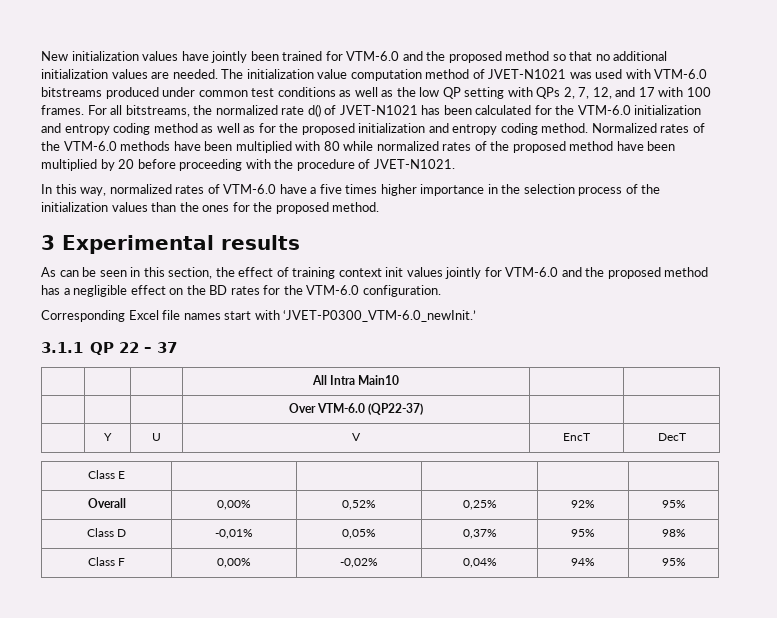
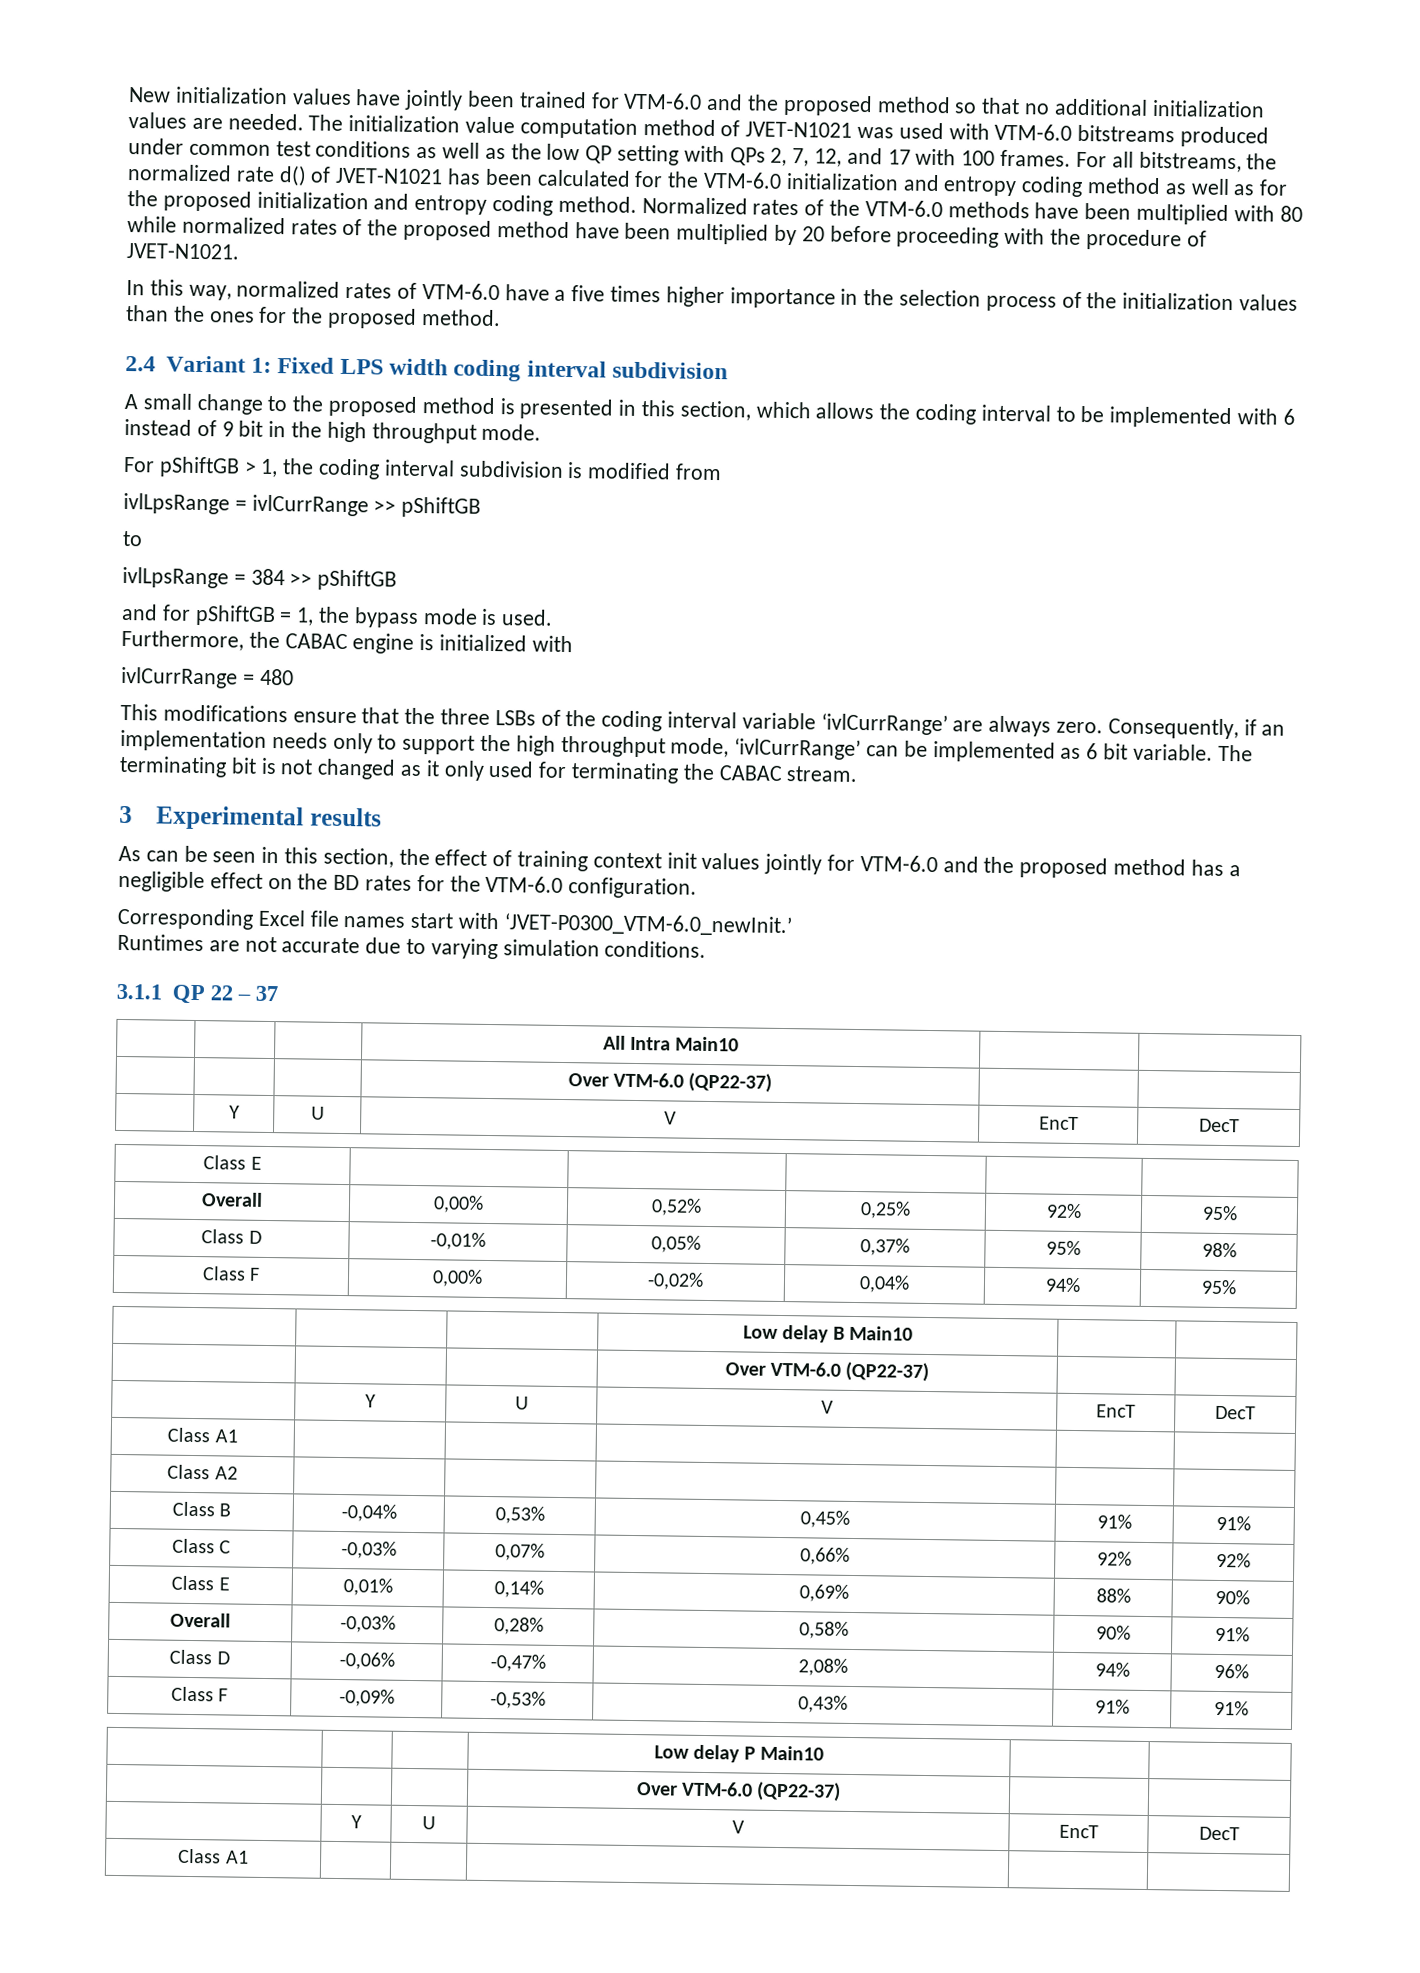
(380, 207) none -> [125,355,729,382] [124,393,1295,429] [124,418,542,444] [123,456,723,481] [123,492,482,518] [122,530,143,547] [122,566,398,591] [121,603,554,628] [121,629,573,654] [121,666,294,689] [120,703,1286,740] [120,729,1253,763] [119,755,859,784] // 2.4 Variant 1: Fixed LPS width coding interval subdivision // A small change to the proposed method is presented in this section, which allows the coding interval to be implemented with 6 instead of 9 bit in the high throughput mode. // For pShiftGB > 1, the coding interval subdivision is modified from // ivlLpsRange = ivlCurrRange >> pShiftGB // to // ivlLpsRange = 384 >> pShiftGB // and for pShiftGB = 1, the bypass mode is used. // Furthermore, the CABAC engine is initialized with // ivlCurrRange = 480 // This modifications ensure that the three LSBs of the coding interval variable ‘ivlCurrRange’ are always zero. Consequently, if an implementation needs only to support the high throughput mode, ‘ivlCurrRange’ can be implemented as 6 bit variable. The terminating bit is not changed as it only used for terminating the CABAC stream.
(477, 316) none -> [117,933,707,960] // Runtimes are not accurate due to varying simulation conditions.
(686, 562) none -> [743,1325,913,1343] [724,1361,930,1383] [365,1394,376,1408] [514,1396,529,1410] [821,1400,834,1414] [1096,1404,1136,1418] [1215,1405,1256,1420] [167,1427,238,1443] [167,1464,238,1480] [171,1501,232,1517] [340,1504,397,1522] [494,1506,545,1524] [800,1510,850,1528] [1096,1514,1132,1529] [1216,1515,1251,1531] [171,1538,232,1554] [340,1541,397,1559] [494,1543,545,1561] [800,1547,850,1565] [1096,1551,1132,1566] [1216,1552,1251,1568] [171,1575,230,1591] [342,1578,393,1596] [493,1580,544,1598] [799,1584,849,1602] [1095,1588,1131,1603] [1215,1589,1250,1605] [170,1612,231,1628] [339,1615,396,1633] [493,1617,544,1635] [799,1621,849,1639] [1095,1625,1131,1640] [1215,1626,1250,1642] [169,1649,230,1665] [338,1652,395,1670] [489,1654,546,1672] [798,1658,848,1676] [1094,1662,1130,1677] [1214,1663,1249,1679] [170,1686,229,1702] [338,1689,395,1707] [489,1691,546,1709] [798,1695,848,1713] [1094,1699,1130,1714] [1214,1700,1249,1716] [654,1744,824,1763] [635,1781,842,1802] [350,1815,362,1829] [422,1816,436,1830] [732,1820,745,1834] [1058,1824,1099,1839] [1198,1826,1240,1841] [178,1848,249,1864] // | | | Low delay B Main10 | | // | | | Over VTM-6.0 (QP22-37) | | // | Y | U | V | EncT | DecT // Class A1 | | | | | // Class A2 | | | | | // Class B | -0,04% | 0,53% | 0,45% | 91% | 91% // Class C | -0,03% | 0,07% | 0,66% | 92% | 92% // Class E | 0,01% | 0,14% | 0,69% | 88% | 90% // Overall | -0,03% | 0,28% | 0,58% | 90% | 91% // Class D | -0,06% | -0,47% | 2,08% | 94% | 96% // Class F | -0,09% | -0,53% | 0,43% | 91% | 91% // | | | Low delay P Main10 | | // | | | Over VTM-6.0 (QP22-37) | | // | Y | U | V | EncT | DecT // Class A1 | | | | |

